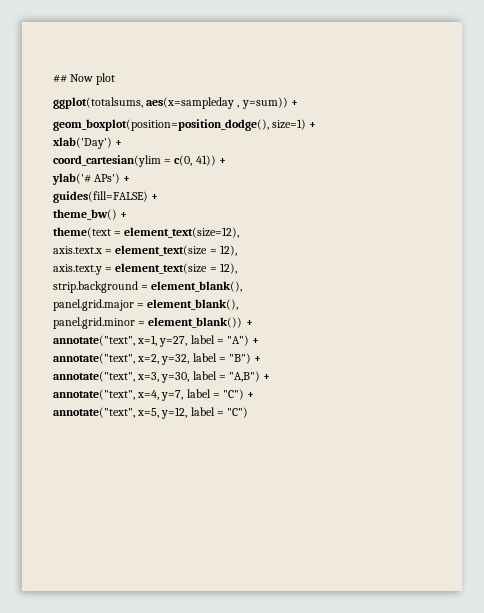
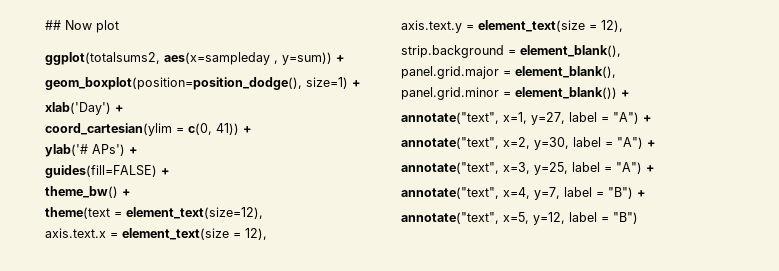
[53,97,143,109] ggplot(totalsums, -> [45,52,160,65] ggplot(totalsums2,
[161,353,252,365] y=32, label = "B") -> [534,137,643,150] y=30, label = "A")
[161,371,261,383] y=30, label = "A,B") -> [534,162,642,175] y=25, label = "A")
[223,389,245,400] "C") -> [608,187,633,199] "B")
[227,407,249,418] "C") -> [613,212,638,224] "B")

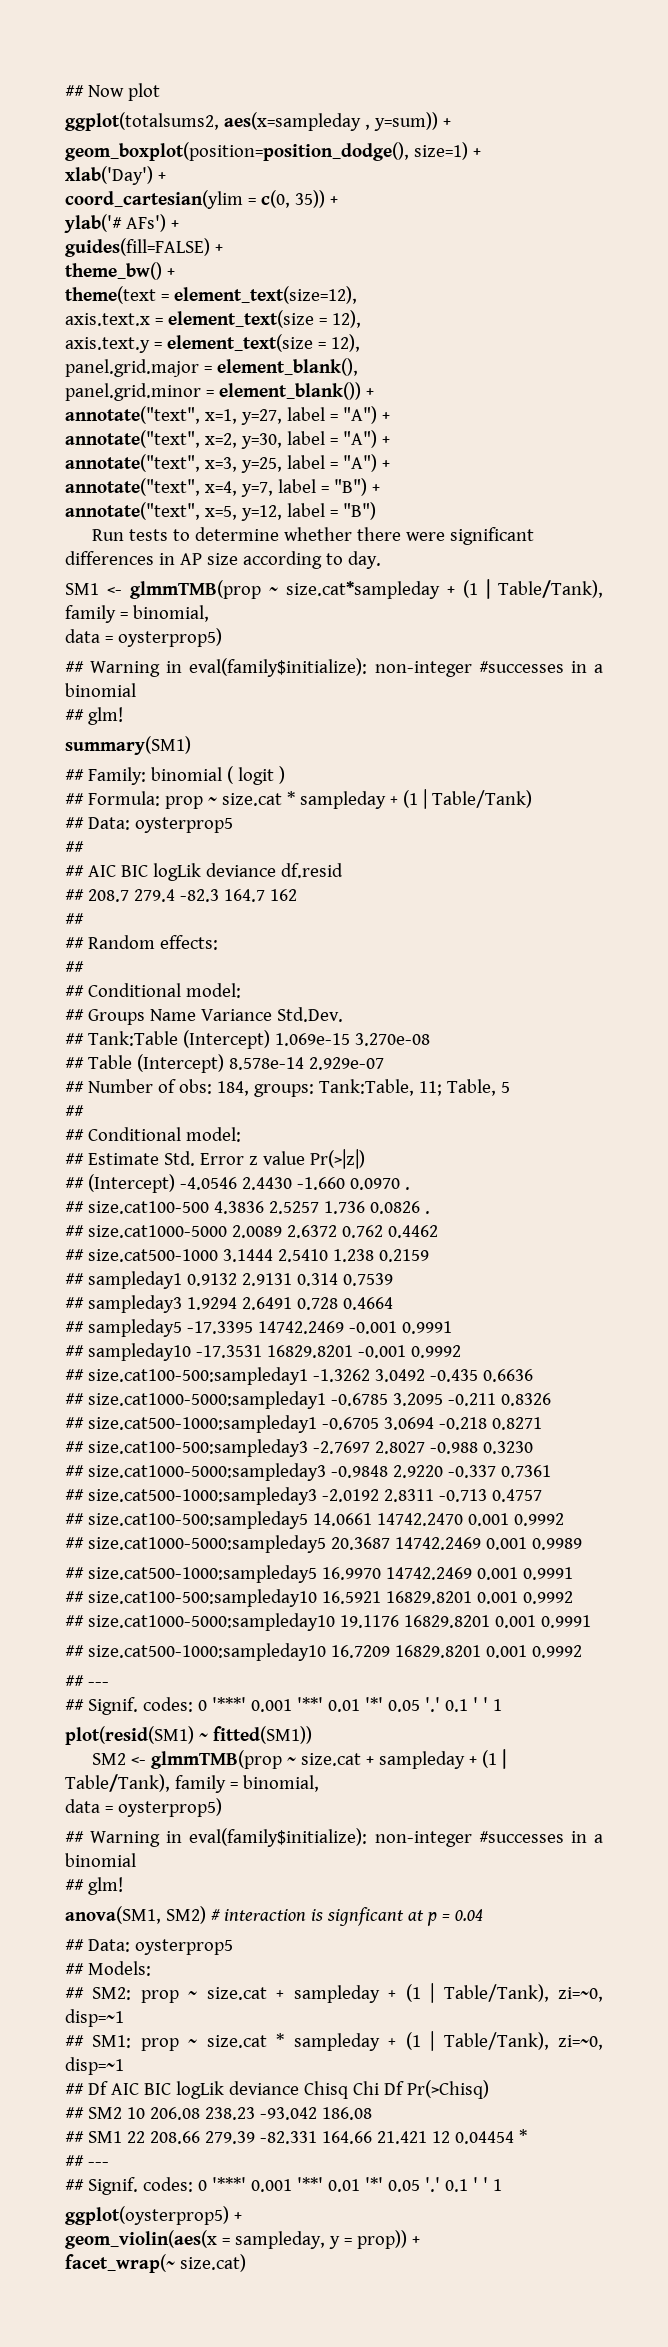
[216,123,239,135] 41)) -> [294,190,325,208] 35))
[92,144,125,156] APs') -> [125,214,166,232] AFs')
[401,45,621,58] // strip.background = element_blank(), -> (360, 343) none
(638, 218) none -> [92,527,535,545] [65,551,381,569] [65,579,603,599] [65,605,209,623] [65,628,222,647] [65,658,603,677] [65,683,136,697] [65,707,123,725] [65,736,191,755] [65,766,285,785] [65,789,532,809] [65,817,233,833] [65,841,84,853] [65,863,343,881] [65,889,297,902] [65,913,84,925] [65,935,218,950] [65,961,84,973] [65,983,241,998] [65,1007,343,1025] [65,1030,430,1049] [65,1054,384,1073] [65,1079,510,1097] [65,1105,84,1117] [65,1127,241,1142] [65,1149,365,1169] [65,1174,410,1193] [65,1201,430,1214] [65,1225,438,1238] [65,1249,429,1262] [65,1271,393,1289] [65,1295,393,1313] [65,1319,452,1337] [65,1343,461,1361] [65,1367,533,1385] [65,1391,551,1409] [65,1415,542,1433] [65,1439,533,1457] [65,1463,551,1481] [65,1487,542,1505] [65,1511,564,1529] [65,1535,582,1553] [65,1565,573,1583] [65,1589,573,1607] [65,1613,591,1631] [65,1643,582,1661] [65,1675,109,1687] [65,1697,502,1715] [65,1726,312,1745] [92,1749,507,1769] [65,1774,319,1793] [65,1798,222,1817] [65,1828,603,1847] [65,1853,136,1867] [65,1877,123,1895] [65,1906,483,1926] [65,1939,233,1955] [65,1961,151,1976] [65,1983,603,2003] [65,2009,124,2027] [65,2031,603,2051] [65,2057,124,2075] [65,2080,489,2099] [65,2107,372,2120] [65,2129,527,2144] [65,2155,109,2167] [65,2177,502,2195] [65,2206,242,2225] [65,2230,420,2249] [65,2254,246,2273] // Run tests to determine whether there were significant differences in AP size according to day. // SM1 <- glmmTMB(prop ~ size.cat*sampleday + (1 | Table/Tank), family = binomial, // data = oysterprop5) // ## Warning in eval(family$initialize): non-integer #successes in a binomial // ## glm! // summary(SM1) // ## Family: binomial ( logit ) // ## Formula: prop ~ size.cat * sampleday + (1 | Table/Tank) // ## Data: oysterprop5 // ## // ## AIC BIC logLik deviance df.resid // ## 208.7 279.4 -82.3 164.7 162 // ## // ## Random effects: // ## // ## Conditional model: // ## Groups Name Variance Std.Dev. // ## Tank:Table (Intercept) 1.069e-15 3.270e-08 // ## Table (Intercept) 8.578e-14 2.929e-07 // ## Number of obs: 184, groups: Tank:Table, 11; Table, 5 // ## // ## Conditional model: // ## Estimate Std. Error z value Pr(>|z|) // ## (Intercept) -4.0546 2.4430 -1.660 0.0970 . // ## size.cat100-500 4.3836 2.5257 1.736 0.0826 . // ## size.cat1000-5000 2.0089 2.6372 0.762 0.4462 // ## size.cat500-1000 3.1444 2.5410 1.238 0.2159 // ## sampleday1 0.9132 2.9131 0.314 0.7539 // ## sampleday3 1.9294 2.6491 0.728 0.4664 // ## sampleday5 -17.3395 14742.2469 -0.001 0.9991 // ## sampleday10 -17.3531 16829.8201 -0.001 0.9992 // ## size.cat100-500:sampleday1 -1.3262 3.0492 -0.435 0.6636 // ## size.cat1000-5000:sampleday1 -0.6785 3.2095 -0.211 0.8326 // ## size.cat500-1000:sampleday1 -0.6705 3.0694 -0.218 0.8271 // ## size.cat100-500:sampleday3 -2.7697 2.8027 -0.988 0.3230 // ## size.cat1000-5000:sampleday3 -0.9848 2.9220 -0.337 0.7361 // ## size.cat500-1000:sampleday3 -2.0192 2.8311 -0.713 0.4757 // ## size.cat100-500:sampleday5 14.0661 14742.2470 0.001 0.9992 // ## size.cat1000-5000:sampleday5 20.3687 14742.2469 0.001 0.9989 // ## size.cat500-1000:sampleday5 16.9970 14742.2469 0.001 0.9991 // ## size.cat100-500:sampleday10 16.5921 16829.8201 0.001 0.9992 // ## size.cat1000-5000:sampleday10 19.1176 16829.8201 0.001 0.9991 // ## size.cat500-1000:sampleday10 16.7209 16829.8201 0.001 0.9992 // ## --- // ## Signif. codes: 0 '***' 0.001 '**' 0.01 '*' 0.05 '.' 0.1 ' ' 1 // plot(resid(SM1) ~ fitted(SM1)) // SM2 <- glmmTMB(prop ~ size.cat + sampleday + (1 | Table/Tank), family = binomial, // data = oysterprop5) // ## Warning in eval(family$initialize): non-integer #successes in a binomial // ## glm! // anova(SM1, SM2) # interaction is signficant at p = 0.04 // ## Data: oysterprop5 // ## Models: // ## SM2: prop ~ size.cat + sampleday + (1 | Table/Tank), zi=~0, disp=~1 // ## SM1: prop ~ size.cat * sampleday + (1 | Table/Tank), zi=~0, disp=~1 // ## Df AIC BIC logLik deviance Chisq Chi Df Pr(>Chisq) // ## SM2 10 206.08 238.23 -93.042 186.08 // ## SM1 22 208.66 279.39 -82.331 164.66 21.421 12 0.04454 * // ## --- // ## Signif. codes: 0 '***' 0.001 '**' 0.01 '*' 0.05 '.' 0.1 ' ' 1 // ggplot(oysterprop5) + // geom_violin(aes(x = sampleday, y = prop)) + // facet_wrap(~ size.cat)

